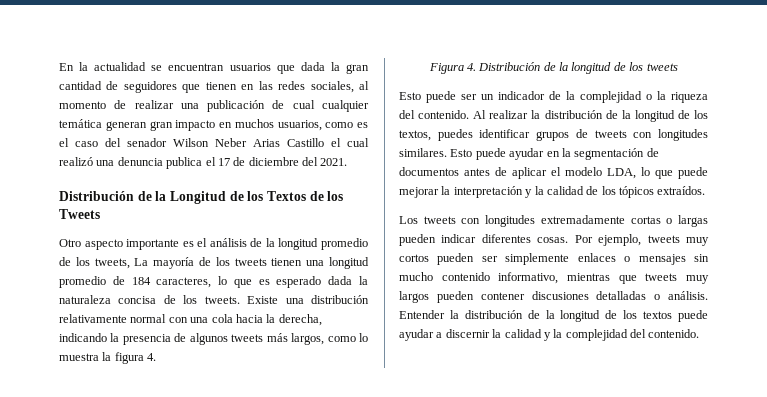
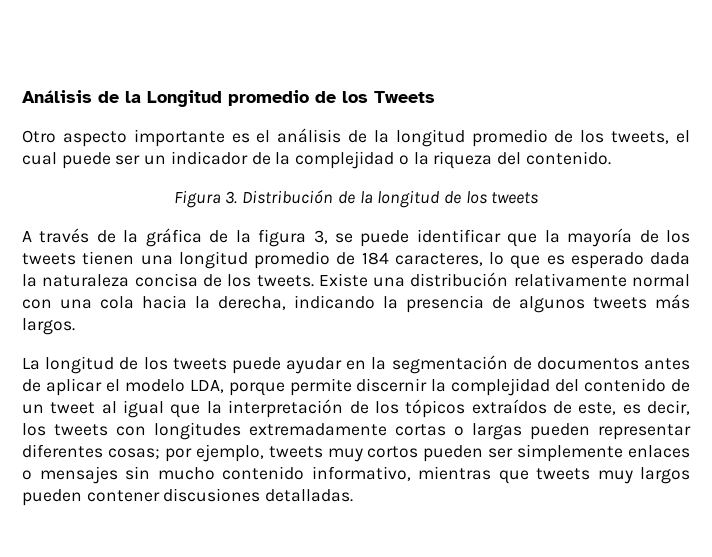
[59,62,369,74] [59,81,370,93] [59,100,369,112] [59,119,368,131] [59,138,369,147] [59,157,348,169] [59,191,306,204] En la actualidad se encuentran usuarios que dada la gran cantidad de seguidores que tienen en las redes sociales, al momento de realizar una publicación de cual cualquier temática generan gran impacto en muchos usuarios, como es el caso del senador Wilson Neber Arias Castillo el cual realizó una denuncia publica el 17 de diciembre del 2021. // Distribución de la Longitud de los Textos -> [22,90,309,107] Análisis de la Longitud promedio
[134,258,149,266] La -> [676,130,690,143] [22,151,611,169] [173,190,539,208] [22,228,560,247] el cual puede ser un indicador de la complejidad o la riqueza del contenido. // Figura 3. Distribución de la longitud de los tweets // A través de la gráfica de la figura 3, se puede identificar que la
[291,333,369,345] [59,352,157,364] [428,62,678,74] [399,91,708,103] [399,110,708,122] [399,129,708,141] [399,148,473,157] largos, como lo muestra la figura 4. // Figura 4. Distribución de la longitud de los tweets // Esto puede ser un indicador de la complejidad o la riqueza del contenido. Al realizar la distribución de la longitud de los textos, puedes identificar grupos de tweets con longitudes similares. Esto -> [22,318,75,335] [22,356,227,374] largos. // La longitud de los tweets
[641,167,708,179] [399,186,706,198] [399,216,418,224] lo que puede mejorar la interpretación y la calidad de los tópicos extraídos. // Los -> [228,378,690,396] [22,399,690,418] [22,423,46,436] porque permite discernir la complejidad del contenido de un tweet al igual que la interpretación de los tópicos extraídos de este, es decir, los
[441,234,593,243] indicar diferentes cosas. Por -> [598,424,691,440] [22,444,192,462] representar diferentes cosas; por
[596,291,708,300] [399,310,708,322] [399,329,700,341] detalladas o análisis. Entender la distribución de la longitud de los textos puede ayudar a discernir la calidad y la complejidad del contenido. -> [265,489,354,502] detalladas.

